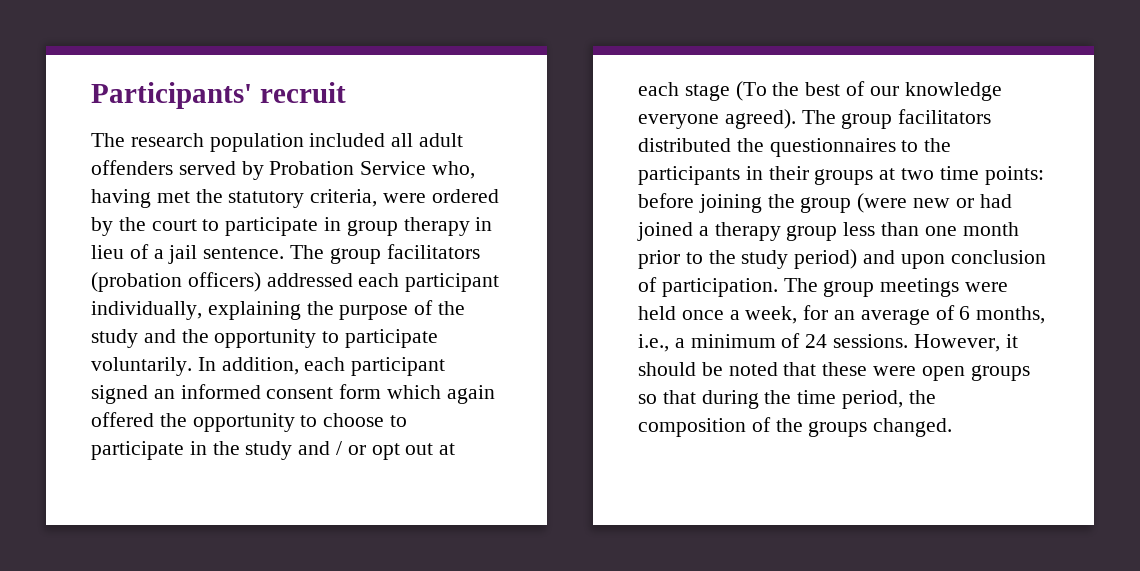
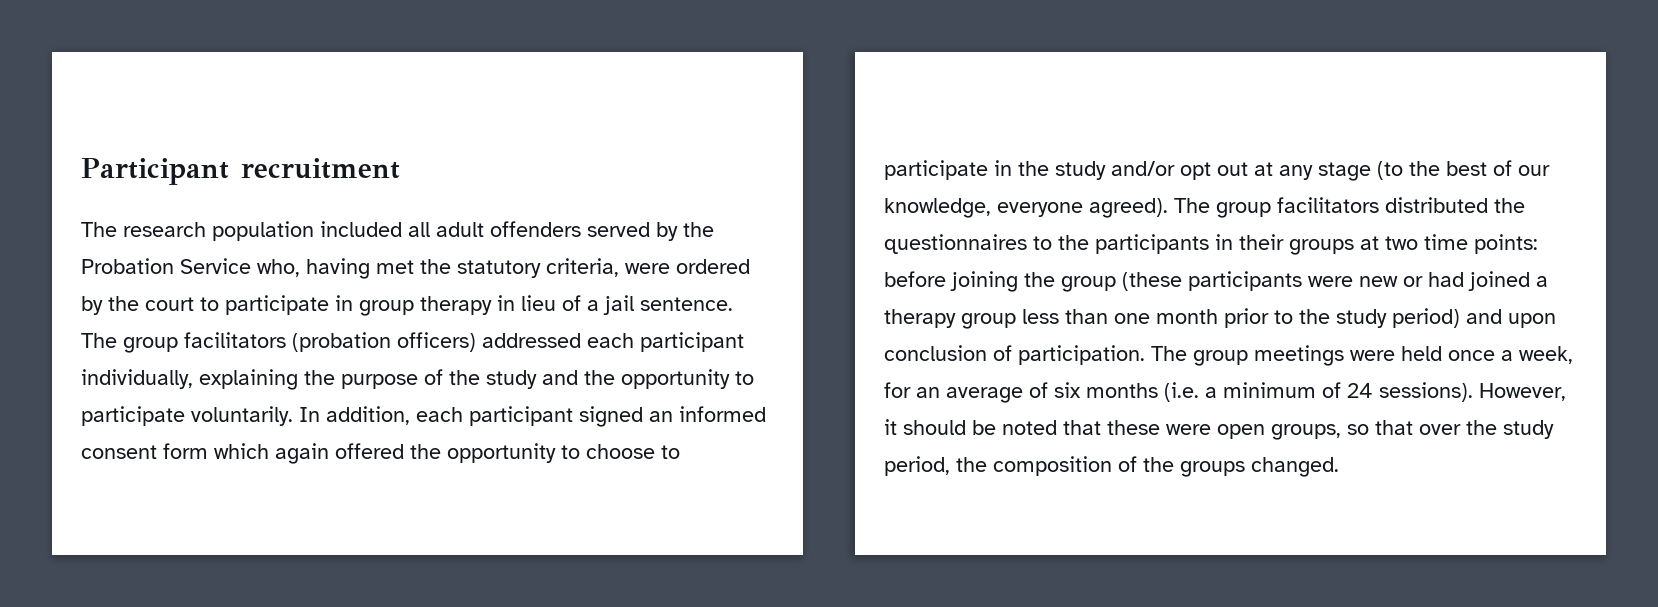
[91,82,346,109] Participants' recruit -> [81,158,400,185] Participant recruitment
(264, 170) none -> [683,222,714,237] the
[298,441,456,460] [638,81,767,101] and / or opt out at each stage (To -> [1111,161,1403,181] and/or opt out at any stage (to
[904,82,1002,101] knowledge -> [884,198,991,218] knowledge,
[857,193,908,213] (were -> [1122,271,1353,291] (these participants were
[959,306,1046,324] [638,334,669,352] 6 months, i.e., -> [1054,382,1199,402] six months (i.e.
[833,334,909,348] sessions. -> [1379,382,1473,402] sessions).
[970,365,1030,381] groups -> [1271,424,1341,440] groups,
[701,390,837,409] during the time -> [1419,420,1554,439] over the study

